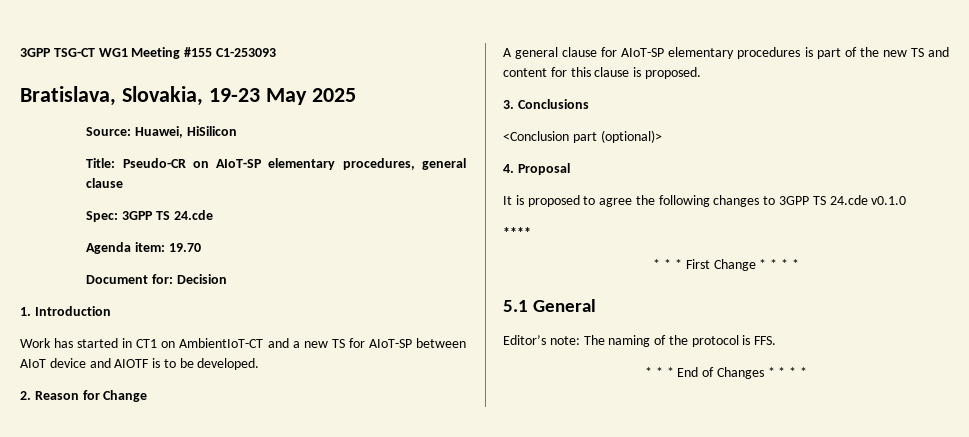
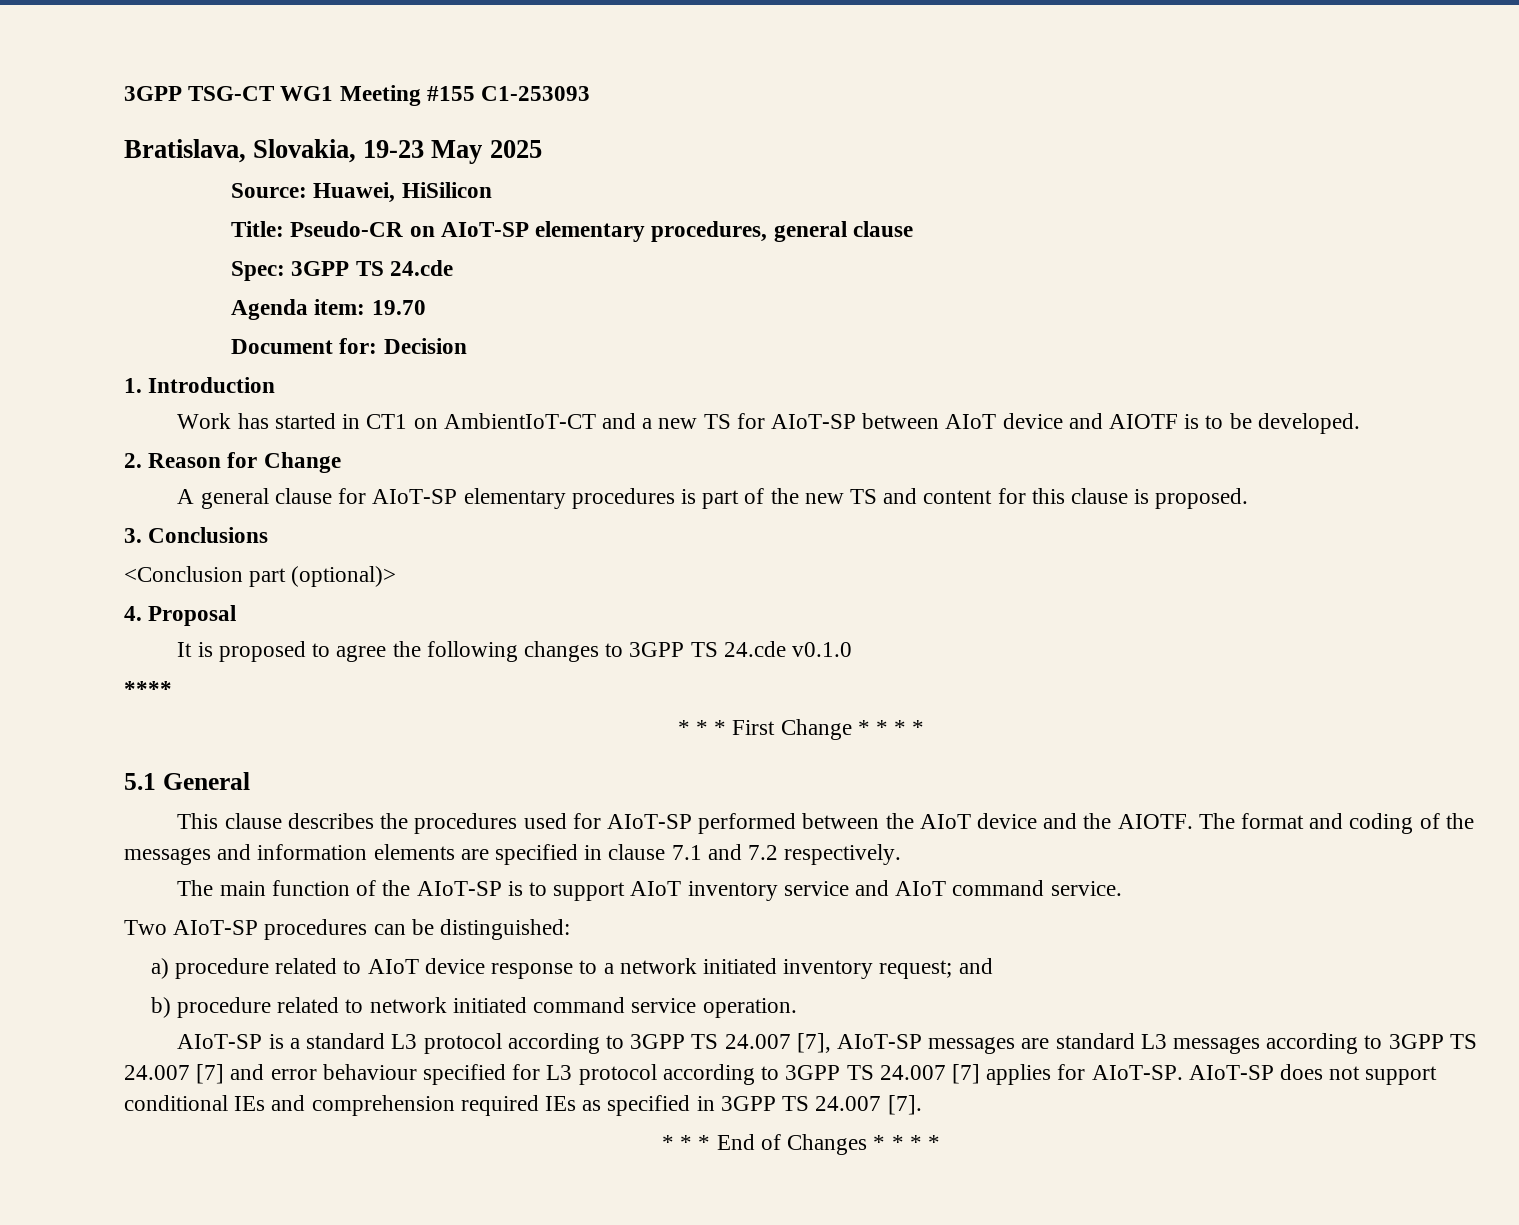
[503,335,777,347] Editor’s note: The naming of the protocol is FFS. -> [177,813,1474,834] [124,844,902,865] [177,880,1122,901] [124,919,571,940] [150,958,993,979] [150,997,797,1018] [177,1033,1477,1054] [124,1064,1438,1085] [124,1095,922,1116] This clause describes the procedures used for AIoT-SP performed between the AIoT device and the AIOTF. The format and coding of the messages and information elements are specified in clause 7.1 and 7.2 respectively. // The main function of the AIoT-SP is to support AIoT inventory service and AIoT command service. // Two AIoT-SP procedures can be distinguished: // a) procedure related to AIoT device response to a network initiated inventory request; and // b) procedure related to network initiated command service operation. // AIoT-SP is a standard L3 protocol according to 3GPP TS 24.007 [7], AIoT-SP messages are standard L3 messages according to 3GPP TS 24.007 [7] and error behaviour specified for L3 protocol according to 3GPP TS 24.007 [7] applies for AIoT-SP. AIoT-SP does not support conditional IEs and comprehension required IEs as specified in 3GPP TS 24.007 [7].

